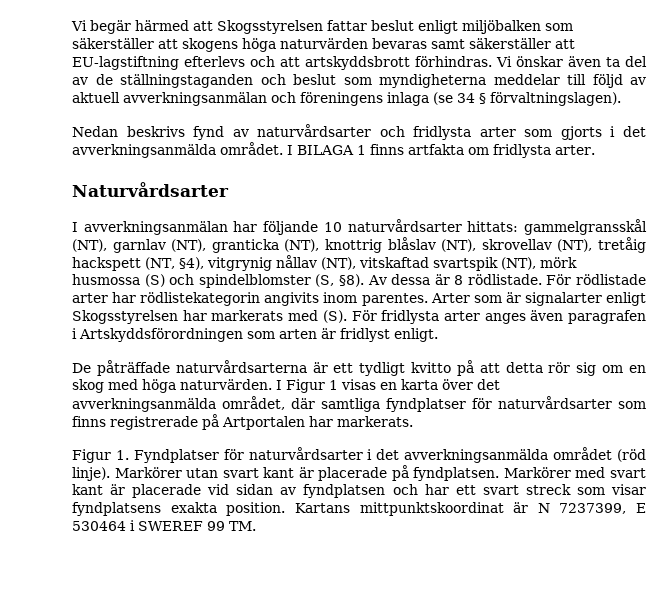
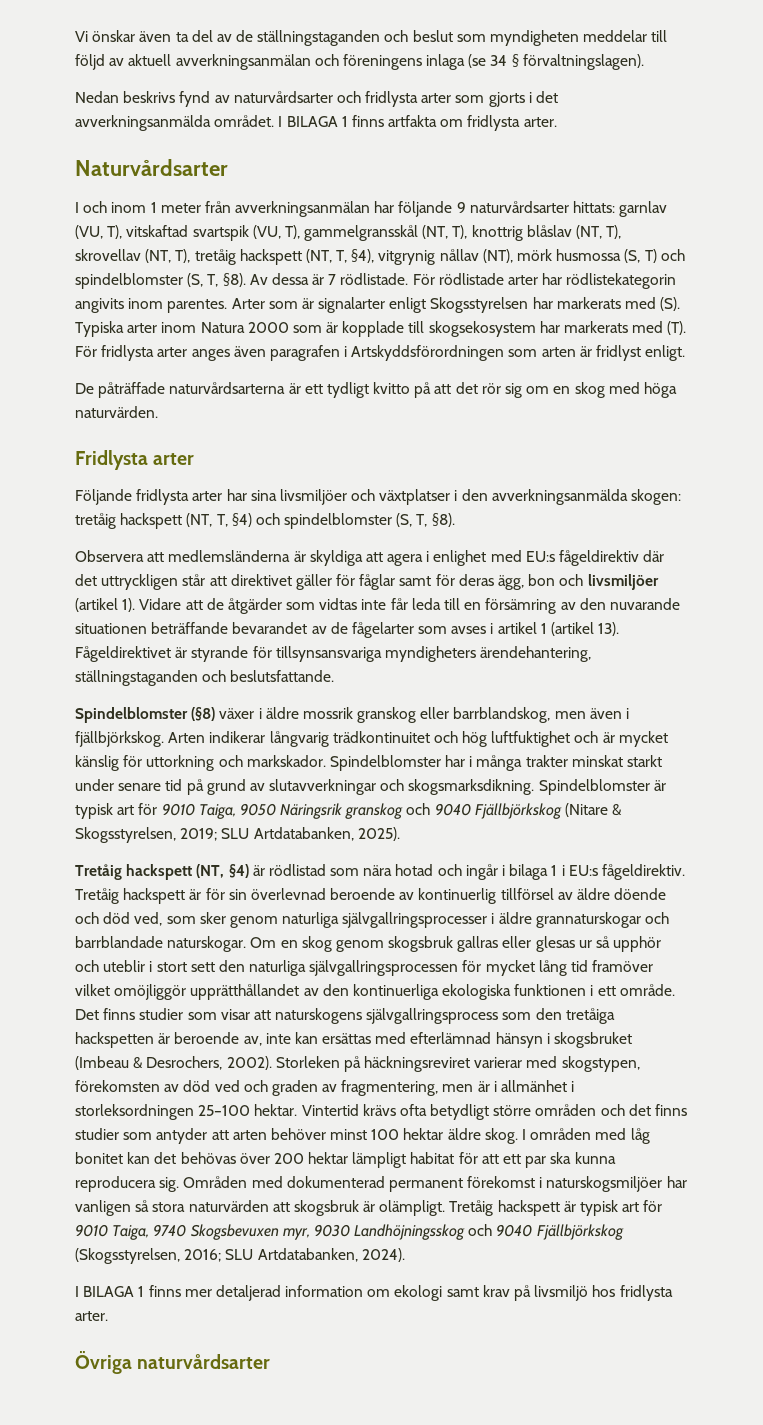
[71,20,573,34] [72,38,575,52] [72,56,512,70] Vi begär härmed att Skogsstyrelsen fattar beslut enligt miljöbalken som säkerställer att skogens höga naturvärden bevaras samt säkerställer att EU-lagstiftning efterlevs och att artskyddsbrott förhindras. Vi -> [75,31,88,42] Vi
[379,74,486,88] myndigheterna -> [490,30,580,46] myndigheten
(78, 227) none -> [83,201,231,213] och inom 1 meter från
[323,222,342,232] 10 -> [456,202,466,213] 9
[524,219,647,235] [72,237,647,253] [72,257,175,271] gammelgransskål (NT), garnlav (NT), granticka (NT), knottrig blåslav (NT), skrovellav (NT), tretåig hackspett (NT, -> [619,201,668,217] [75,225,622,241] [75,249,348,265] garnlav (VU, T), vitskaftad svartspik (VU, T), gammelgransskål (NT, T), knottrig blåslav (NT, T), skrovellav (NT, T), tretåig hackspett (NT, T,
[358,257,577,271] [72,274,335,288] vitskaftad svartspik (NT), mörk husmossa (S) och spindelblomster (S, -> [517,249,685,263] [75,273,219,289] mörk husmossa (S, T) och spindelblomster (S, T,
[454,275,464,285] 8 -> [328,274,337,285] 7
(347, 316) none -> [75,321,687,337] Typiska arter inom Natura 2000 som är kopplade till skogsekosystem har markerats med (T).
[505,362,543,373] detta -> [455,382,478,394] det
[276,379,500,393] [72,396,646,412] [72,414,413,430] [72,447,647,463] [72,465,646,481] [72,484,647,498] [72,502,646,516] [72,520,256,531] I Figur 1 visas en karta över det avverkningsanmälda området, där samtliga fyndplatser för naturvårdsarter som finns registrerade på Artportalen har markerats. // Figur 1. Fyndplatser för naturvårdsarter i det avverkningsanmälda området (röd linje). Markörer utan svart kant är placerade på fyndplatsen. Markörer med svart kant är placerade vid sidan av fyndplatsen och har ett svart streck som visar fyndplatsens exakta position. Kartans mittpunktskoordinat är N 7237399, E 530464 i SWEREF 99 TM. -> [75,450,195,470] [75,489,682,505] [75,513,455,529] [75,550,665,566] [75,574,659,590] [75,598,680,614] [75,622,620,638] [75,646,592,662] [75,670,335,686] [75,707,630,723] [75,731,668,747] [75,755,663,771] [75,779,666,795] [75,803,623,819] [75,827,400,843] [75,864,685,880] [75,888,667,904] [75,912,670,928] [75,936,662,952] [75,960,654,976] [75,984,675,1000] [75,1008,615,1024] [75,1032,633,1048] [75,1056,640,1072] [75,1080,575,1096] [75,1104,688,1120] [75,1128,650,1144] [75,1152,616,1168] [75,1176,687,1192] [75,1200,663,1216] [75,1224,624,1240] [75,1248,405,1264] [75,1285,673,1301] [75,1311,108,1321] [75,1351,271,1374] // Fridlysta arter // Följande fridlysta arter har sina livsmiljöer och växtplatser i den avverkningsanmälda skogen: tretåig hackspett (NT, T, §4) och spindelblomster (S, T, §8). // Observera att medlemsländerna är skyldiga att agera i enlighet med EU:s fågeldirektiv där det uttryckligen står att direktivet gäller för fåglar samt för deras ägg, bon och livsmiljöer (artikel 1). Vidare att de åtgärder som vidtas inte får leda till en försämring av den nuvarande situationen beträffande bevarandet av de fågelarter som avses i artikel 1 (artikel 13). Fågeldirektivet är styrande för tillsynsansvariga myndigheters ärendehantering, ställningstaganden och beslutsfattande. // Spindelblomster (§8) växer i äldre mossrik granskog eller barrblandskog, men även i fjällbjörkskog. Arten indikerar långvarig trädkontinuitet och hög luftfuktighet och är mycket känslig för uttorkning och markskador. Spindelblomster har i många trakter minskat starkt under senare tid på grund av slutavverkningar och skogsmarksdikning. Spindelblomster är typisk art för 9010 Taiga, 9050 Näringsrik granskog och 9040 Fjällbjörkskog (Nitare & Skogsstyrelsen, 2019; SLU Artdatabanken, 2025). // Tretåig hackspett (NT, §4) är rödlistad som nära hotad och ingår i bilaga 1 i EU:s fågeldirektiv. Tretåig hackspett är för sin överlevnad beroende av kontinuerlig tillförsel av äldre döende och död ved, som sker genom naturliga självgallringsprocesser i äldre grannaturskogar och barrblandade naturskogar. Om en skog genom skogsbruk gallras eller glesas ur så upphör och uteblir i stort sett den naturliga självgallringsprocessen för mycket lång tid framöver vilket omöjliggör upprätthållandet av den kontinuerliga ekologiska funktionen i ett område. Det finns studier som visar att naturskogens självgallringsprocess som den tretåiga hackspetten är beroende av, inte kan ersättas med efterlämnad hänsyn i skogsbruket (Imbeau & Desrochers, 2002). Storleken på häckningsreviret varierar med skogstypen, förekomsten av död ved och graden av fragmentering, men är i allmänhet i storleksordningen 25–100 hektar. Vintertid krävs ofta betydligt större områden och det finns studier som antyder att arten behöver minst 100 hektar äldre skog. I områden med låg bonitet kan det behövas över 200 hektar lämpligt habitat för att ett par ska kunna reproducera sig. Områden med dokumenterad permanent förekomst i naturskogsmiljöer har vanligen så stora naturvärden att skogsbruk är olämpligt. Tretåig hackspett är typisk art för 9010 Taiga, 9740 Skogsbevuxen myr, 9030 Landhöjningsskog och 9040 Fjällbjörkskog (Skogsstyrelsen, 2016; SLU Artdatabanken, 2024). // I BILAGA 1 finns mer detaljerad information om ekologi samt krav på livsmiljö hos fridlysta arter. // Övriga naturvårdsarter

